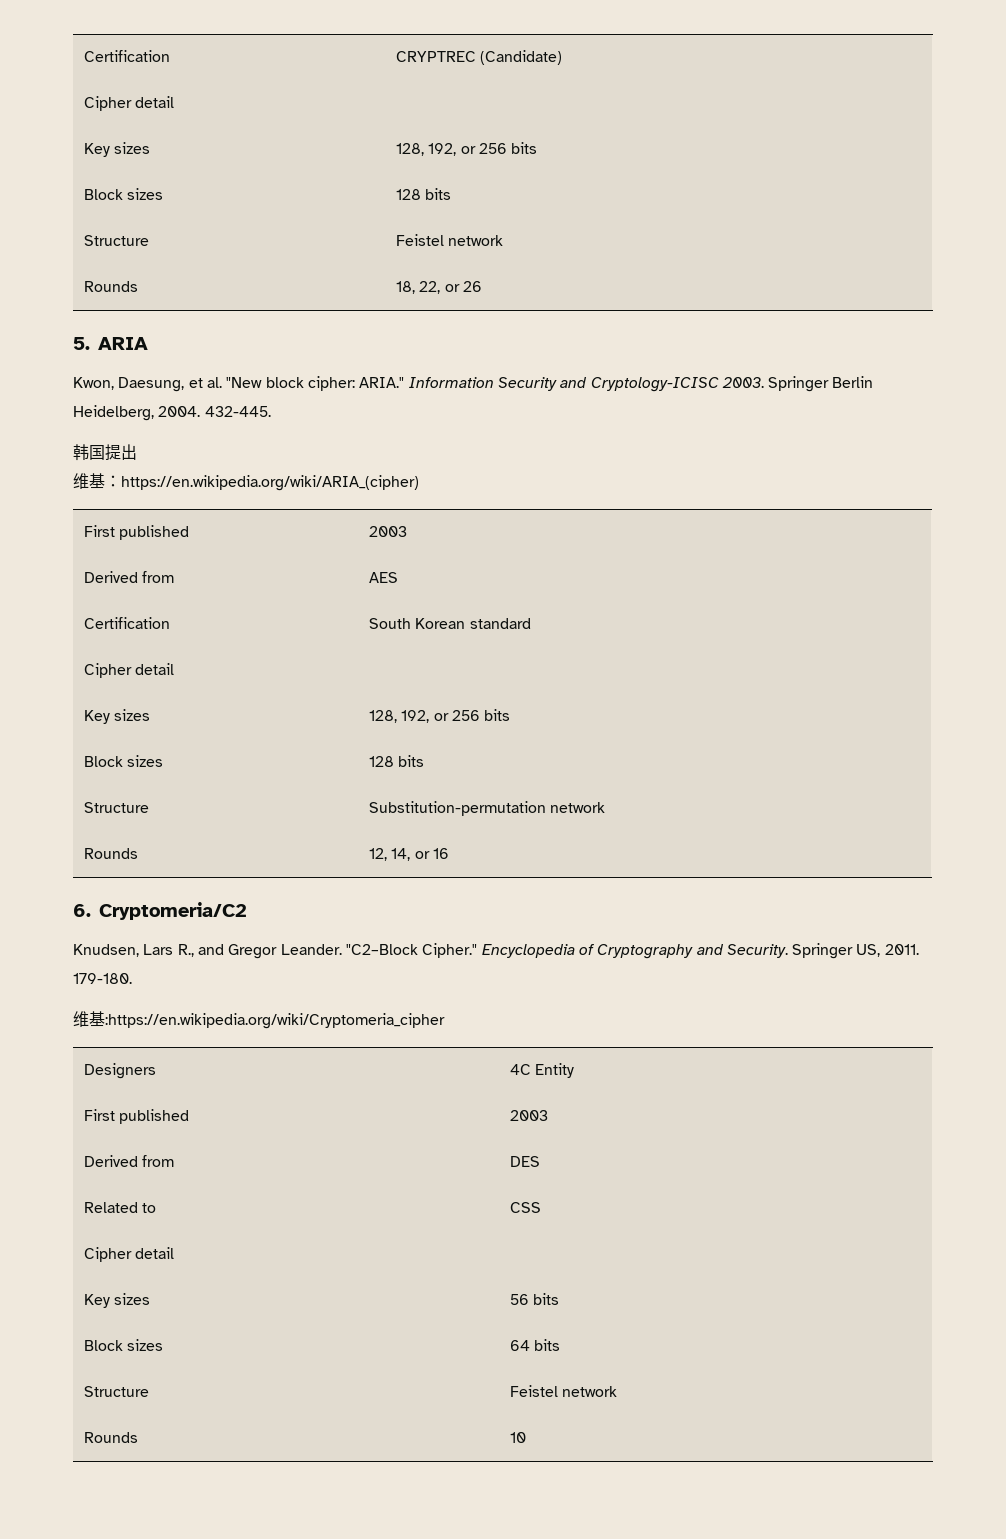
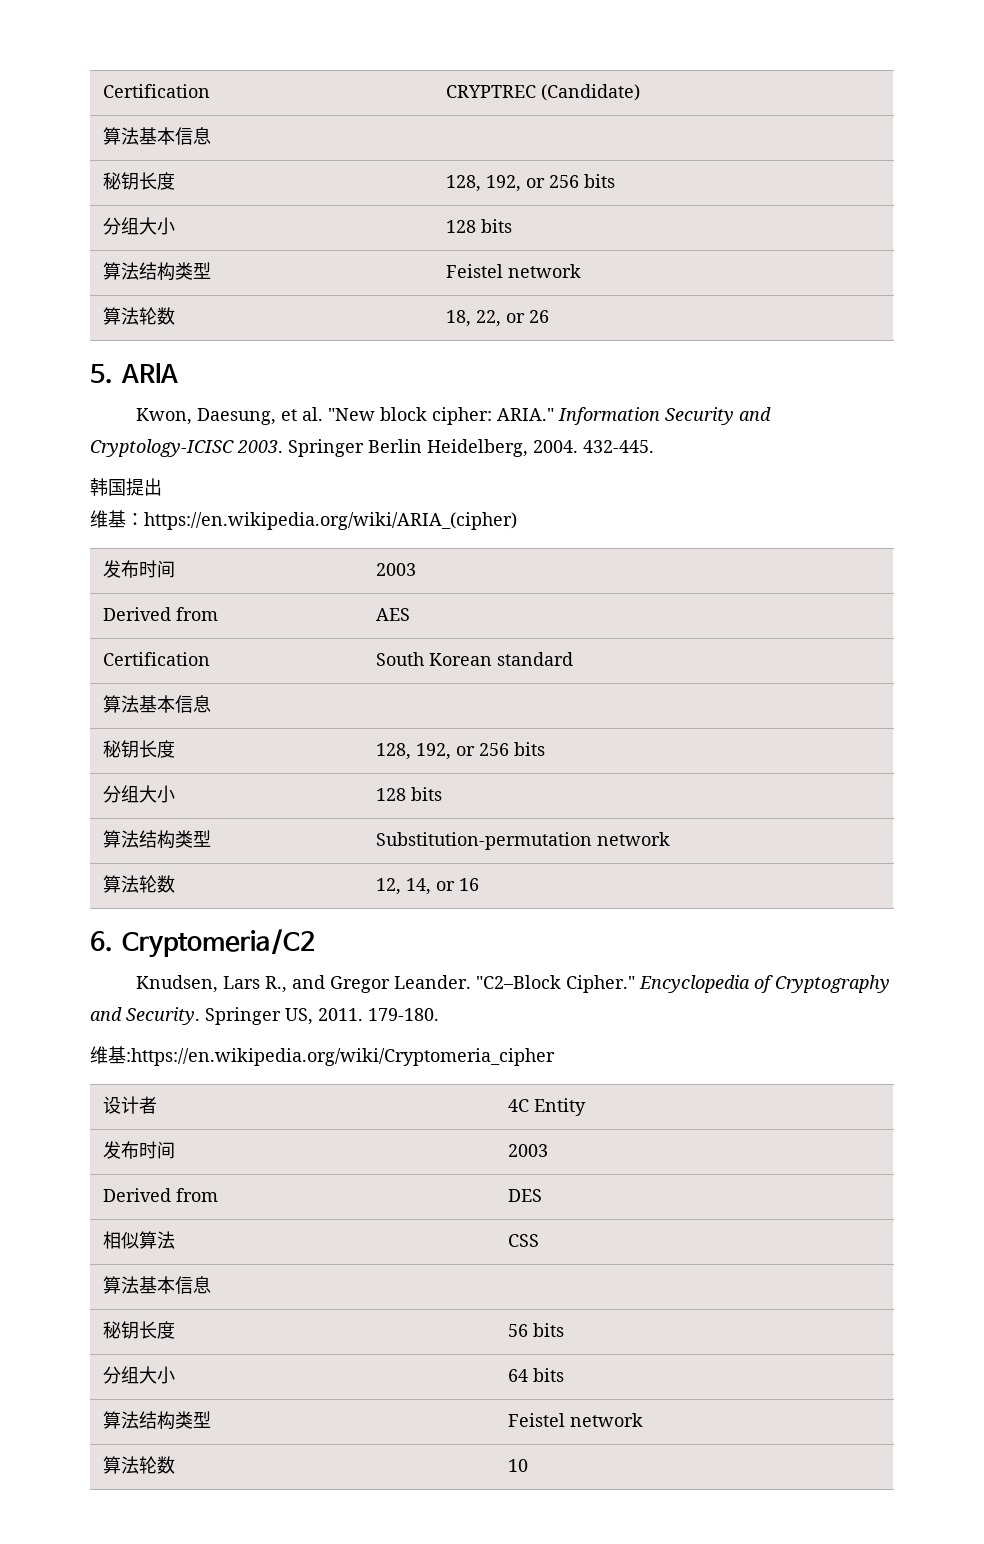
[84,96,175,111] [84,142,151,157] [396,142,538,156] [84,188,164,200] [396,188,452,200] [84,235,150,246] [396,234,504,246] [84,281,139,292] Cipher detail // Key sizes | 128, 192, or 256 bits // Block sizes | 128 bits // Structure | Feistel network // Rounds -> [102,127,211,145] [102,172,175,190] [445,174,615,192] [102,217,175,235] [445,219,512,233] [102,262,211,281] [445,264,581,278] [102,307,175,325] 算法基本信息 // 秘钥长度 | 128, 192, or 256 bits // 分组大小 | 128 bits // 算法结构类型 | Feistel network // 算法轮数
[84,525,190,540] First published -> [102,560,175,578] 发布时间
[84,663,175,678] [84,709,151,724] [369,709,511,723] [84,755,164,767] [369,755,425,767] [84,802,150,813] Cipher detail // Key sizes | 128, 192, or 256 bits // Block sizes | 128 bits // Structure -> [102,695,211,713] [102,740,175,758] [375,742,545,760] [102,785,175,803] [375,787,442,801] [102,830,211,849] 算法基本信息 // 秘钥长度 | 128, 192, or 256 bits // 分组大小 | 128 bits // 算法结构类型
[84,848,139,859] Rounds -> [102,875,175,893] 算法轮数
[84,1063,157,1079] Designers -> [102,1096,157,1114] 设计者
[84,1109,190,1124] First published -> [102,1141,175,1159] 发布时间
[84,1202,157,1213] Related to -> [102,1231,175,1249] 相似算法
[84,1247,175,1262] [84,1293,151,1308] Cipher detail // Key sizes -> [102,1276,211,1294] [102,1321,175,1339] 算法基本信息 // 秘钥长度
[84,1339,164,1351] Block sizes -> [102,1366,175,1384] 分组大小
[84,1386,150,1397] [510,1385,618,1397] [84,1432,139,1443] Structure | Feistel network // Rounds -> [102,1411,211,1430] [507,1413,643,1427] [102,1456,175,1474] 算法结构类型 | Feistel network // 算法轮数

